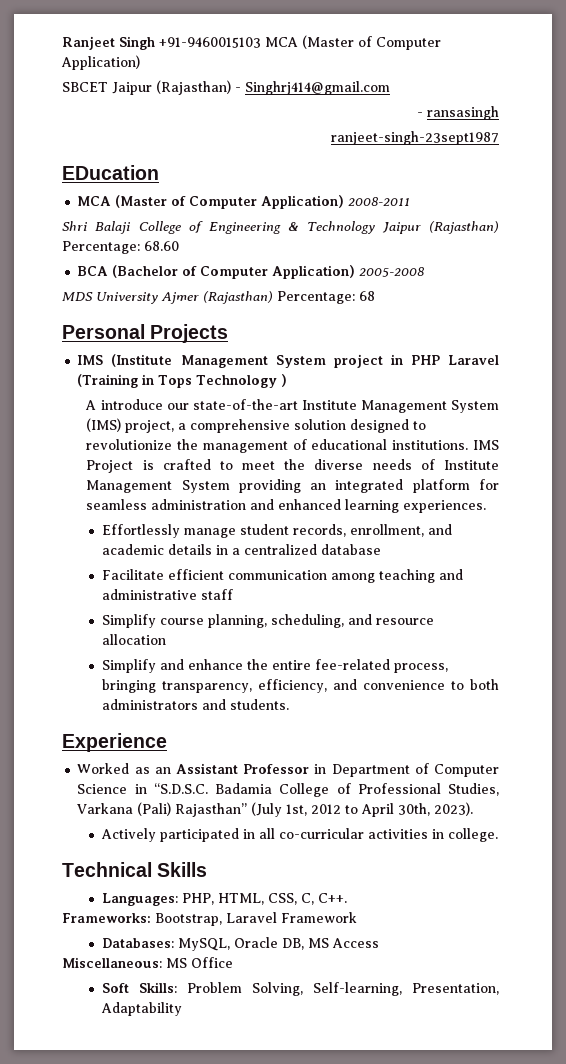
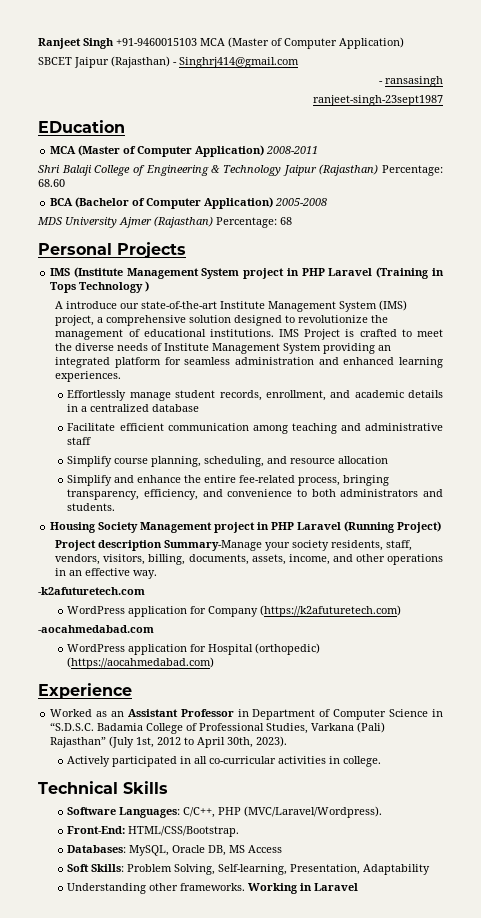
(289, 704) none -> [50,521,442,533] [55,540,413,551] [55,554,443,565] [55,568,158,579] [38,587,145,595] [67,605,402,617] [38,625,154,633] [67,643,321,655] [67,657,215,669] // Housing Society Management project in PHP Laravel (Running Project) // Project description Summary-Manage your society residents, staff, vendors, visitors, billing, documents, assets, income, and other operations in an effective way. // -k2afuturetech.com // WordPress application for Company (https://k2afuturetech.com) // -aocahmedabad.com // WordPress application for Hospital (orthopedic) (https://aocahmedabad.com)
[101,893,347,906] [62,912,357,926] Languages: PHP, HTML, CSS, C, C++. // Frameworks: Bootstrap, Laravel Framework -> [67,806,383,818] [67,826,240,837] Software Languages: C/C++, PHP (MVC/Laravel/Wordpress). // Front-End: HTML/CSS/Bootstrap.
[62,957,233,968] // Miscellaneous: MS Office -> (283, 849) none
(182, 1009) none -> [67,883,359,894] // Understanding other frameworks. Working in Laravel

